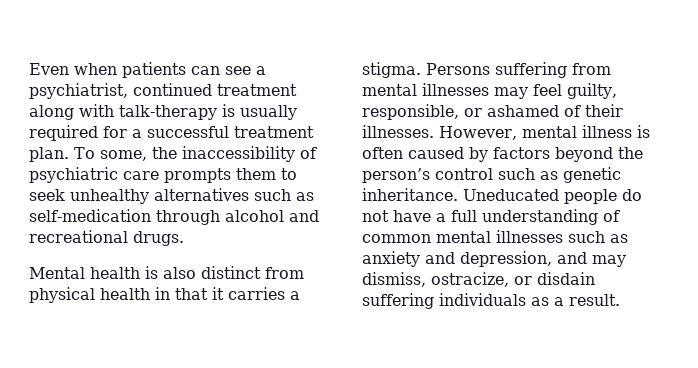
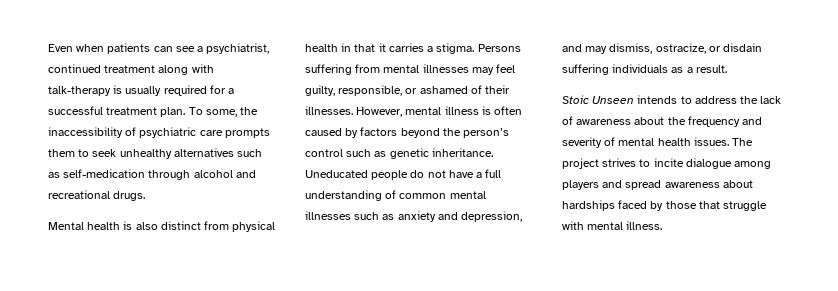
(620, 300) none -> [562,95,782,104] [562,116,763,127] [562,137,754,148] [562,158,772,169] [562,180,753,190] [562,200,768,211] [562,221,663,230] // Stoic Unseen intends to address the lack of awareness about the frequency and severity of mental health issues. The project strives to incite dialogue among players and spread awareness about hardships faced by those that struggle with mental illness.

